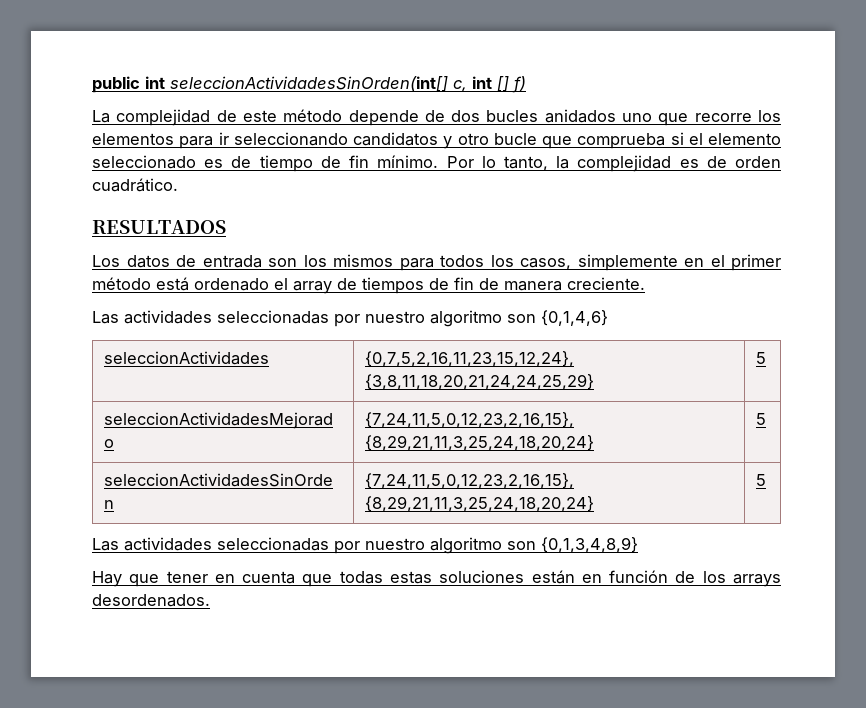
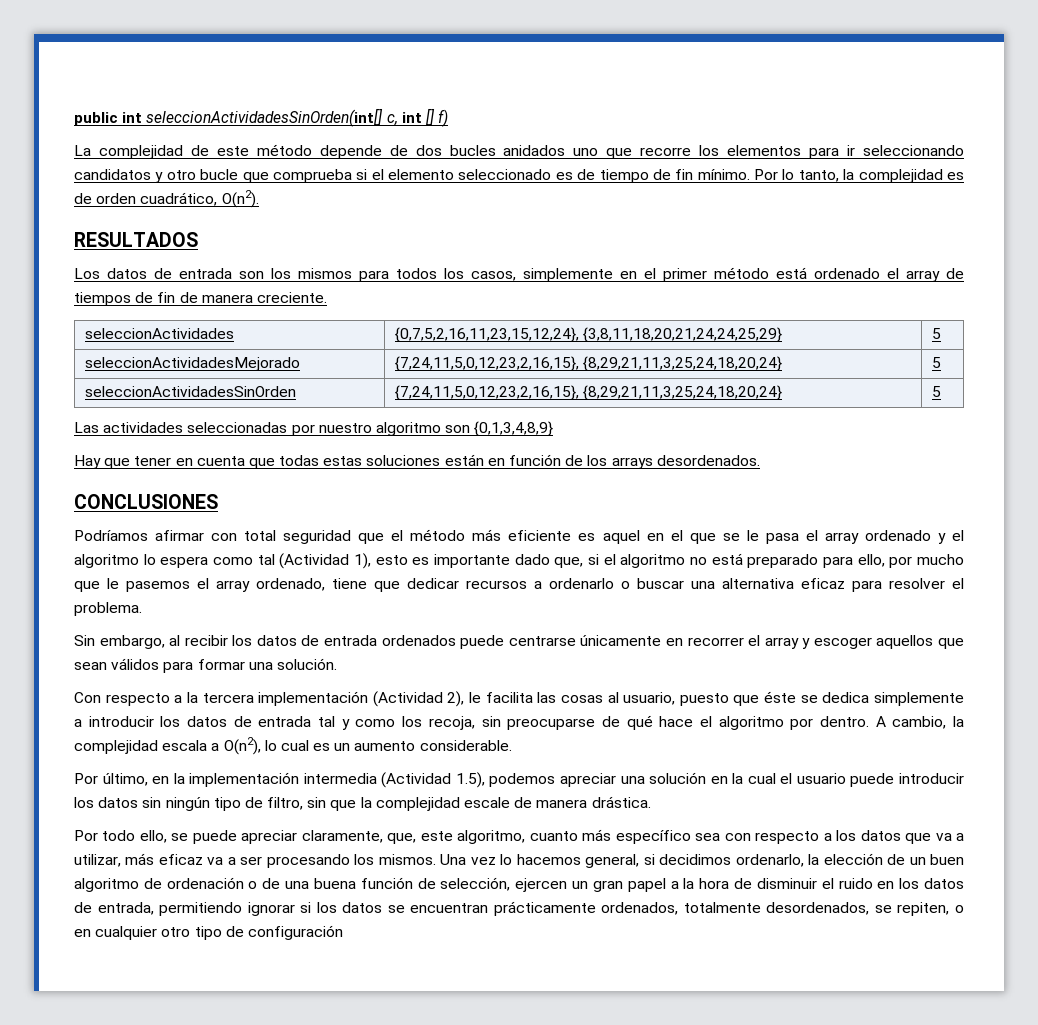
[92,178,178,192] cuadrático. -> [140,190,259,208] cuadrático, O(n2).
[92,310,608,327] // Las actividades seleccionadas por nuestro algoritmo son {0,1,4,6} -> (327, 297) none
(210, 600) none -> [74,494,218,509] [74,529,964,544] [74,553,964,569] [74,578,964,592] [74,602,142,616] [74,635,964,649] [74,658,337,673] [74,691,965,707] [74,715,964,730] [74,737,512,755] [74,772,964,788] [74,796,651,811] [74,829,965,844] [74,853,965,868] [74,877,965,892] [74,901,964,916] [74,925,343,940] // CONCLUSIONES // Podríamos afirmar con total seguridad que el método más eficiente es aquel en el que se le pasa el array ordenado y el algoritmo lo espera como tal (Actividad 1), esto es importante dado que, si el algoritmo no está preparado para ello, por mucho que le pasemos el array ordenado, tiene que dedicar recursos a ordenarlo o buscar una alternativa eficaz para resolver el problema. // Sin embargo, al recibir los datos de entrada ordenados puede centrarse únicamente en recorrer el array y escoger aquellos que sean válidos para formar una solución. // Con respecto a la tercera implementación (Actividad 2), le facilita las cosas al usuario, puesto que éste se dedica simplemente a introducir los datos de entrada tal y como los recoja, sin preocuparse de qué hace el algoritmo por dentro. A cambio, la complejidad escala a O(n2), lo cual es un aumento considerable. // Por último, en la implementación intermedia (Actividad 1.5), podemos apreciar una solución en la cual el usuario puede introducir los datos sin ningún tipo de filtro, sin que la complejidad escale de manera drástica. // Por todo ello, se puede apreciar claramente, que, este algoritmo, cuanto más específico sea con respecto a los datos que va a utilizar, más eficaz va a ser procesando los mismos. Una vez lo hacemos general, si decidimos ordenarlo, la elección de un buen algoritmo de ordenación o de una buena función de selección, ejercen un gran papel a la hora de disminuir el ruido en los datos de entrada, permitiendo ignorar si los datos se encuentran prácticamente ordenados, totalmente desordenados, se repiten, o en cualquier otro tipo de configuración

